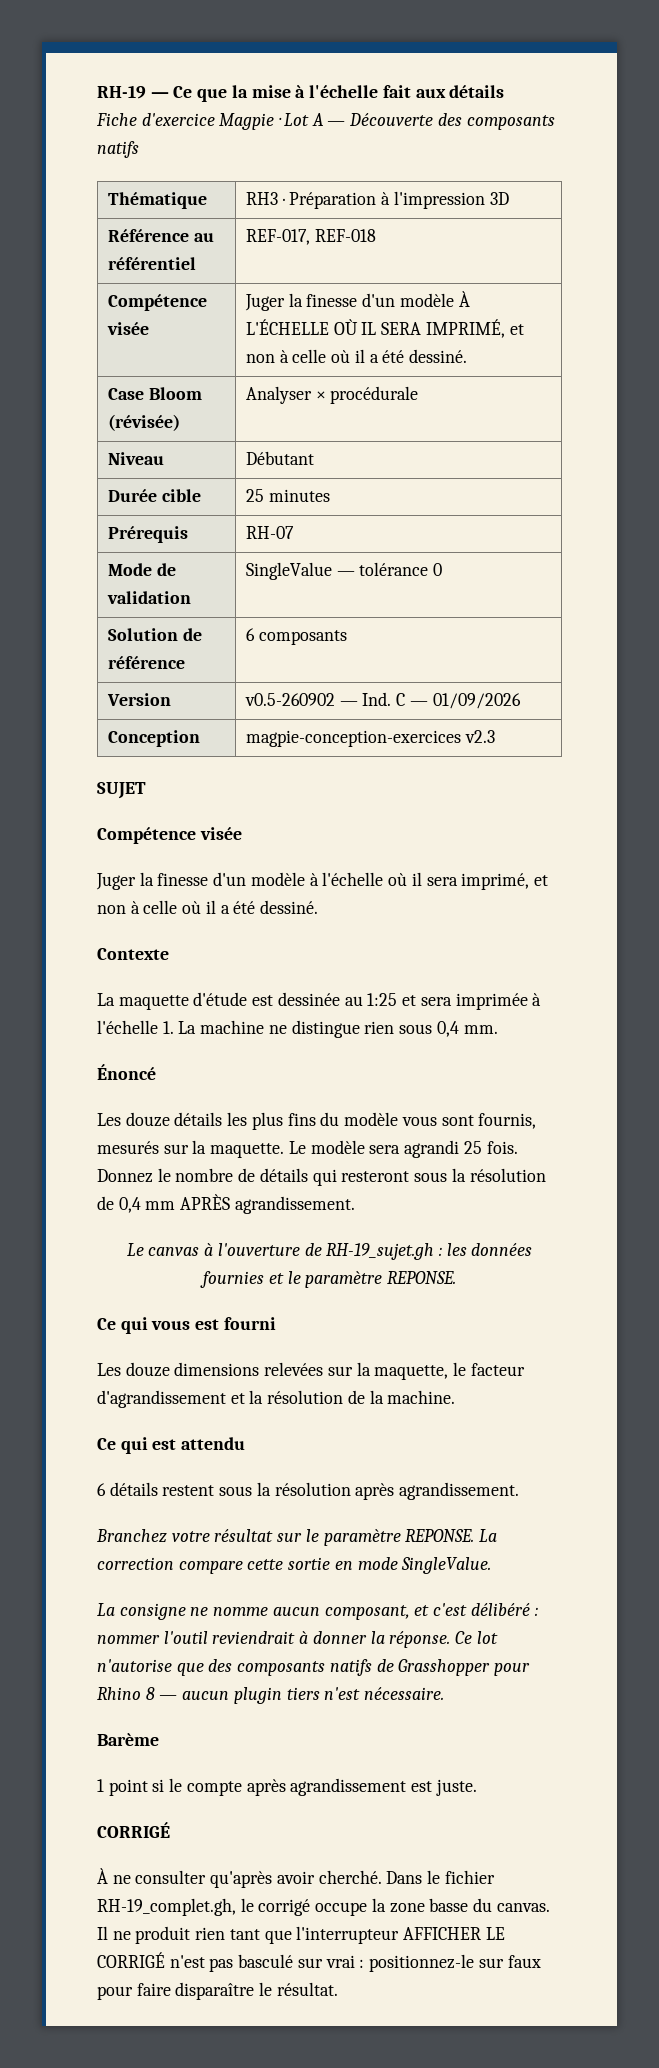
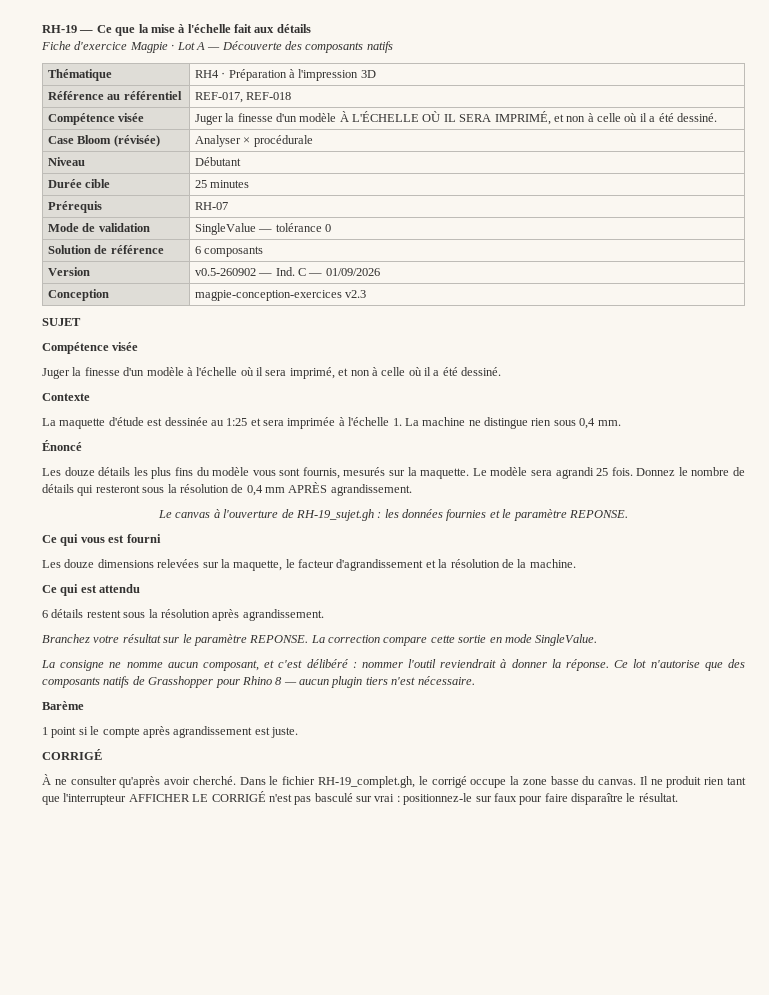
[245,192,278,205] RH3 -> [194,70,219,78] RH4

